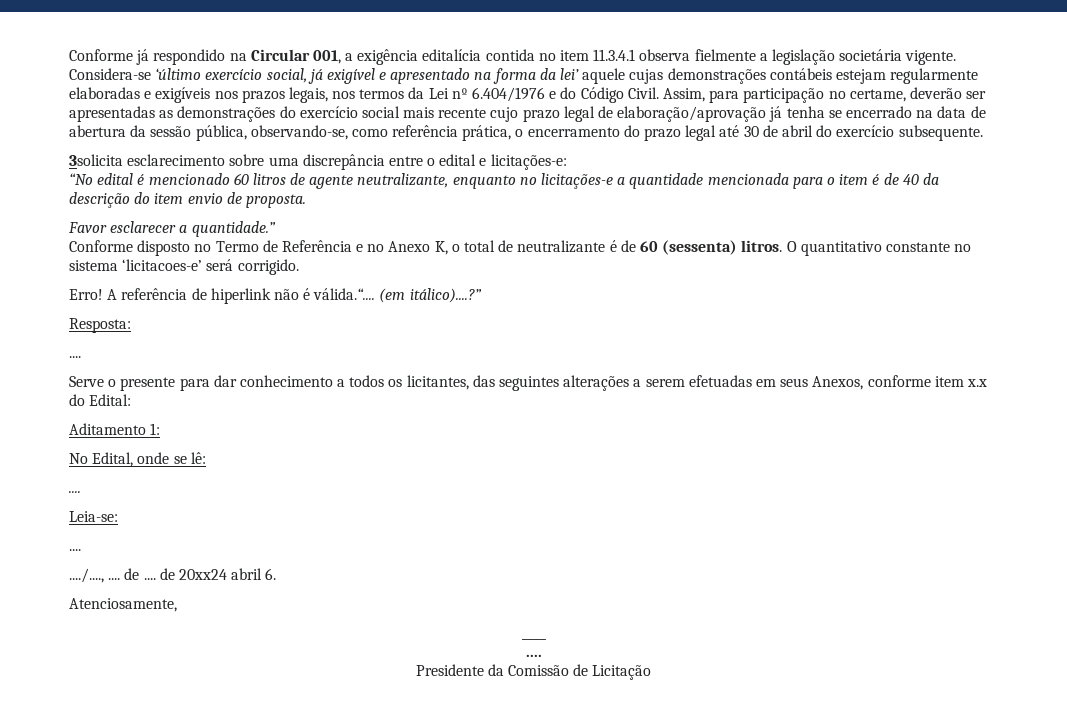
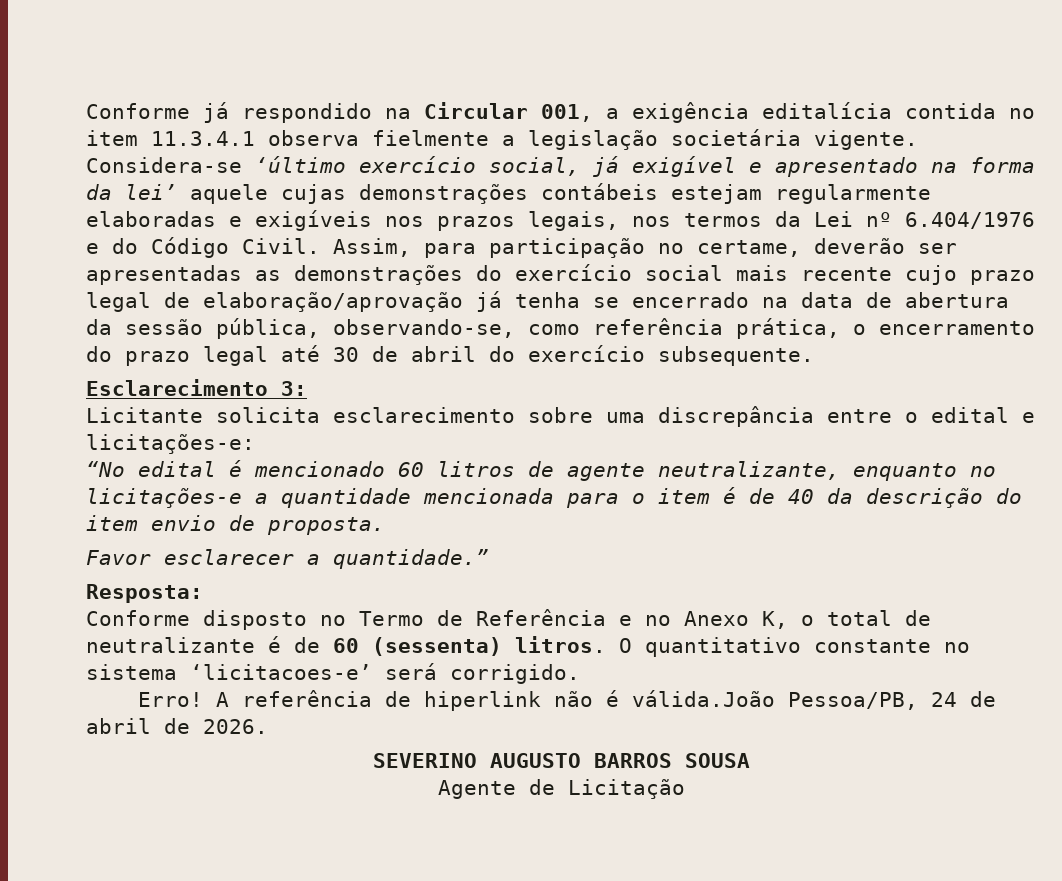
[69,154,123,166] 3solicita -> [86,379,307,396] [86,407,320,423] Esclarecimento 3: // Licitante solicita
(276, 229) none -> [86,584,203,603] // Resposta:
[313,288,482,303] [69,318,131,333] [69,356,81,358] [69,375,987,391] [69,394,132,406] [69,423,161,435] [69,452,206,467] [69,491,81,493] [69,511,118,522] [69,549,81,551] [69,568,277,583] [69,598,177,612] [521,638,546,640] [525,654,542,657] [415,664,569,676] válida.“.... (em itálico)....?” // Resposta: // .... // Serve o presente para dar conhecimento a todos os licitantes, das seguintes alterações a serem efetuadas em seus Anexos, conforme item x.x do Edital: // Aditamento 1: // No Edital, onde se lê: // .... // Leia-se: // .... // ..../...., .... de .... de 20xx24 abril 6. // Atenciosamente, // ____ // .... // Presidente da Comissão -> [631,690,996,710] [86,718,268,734] [373,753,750,768] [438,780,516,799] válida.João Pessoa/PB, 24 de abril de 2026. // SEVERINO AUGUSTO BARROS SOUSA // Agente

